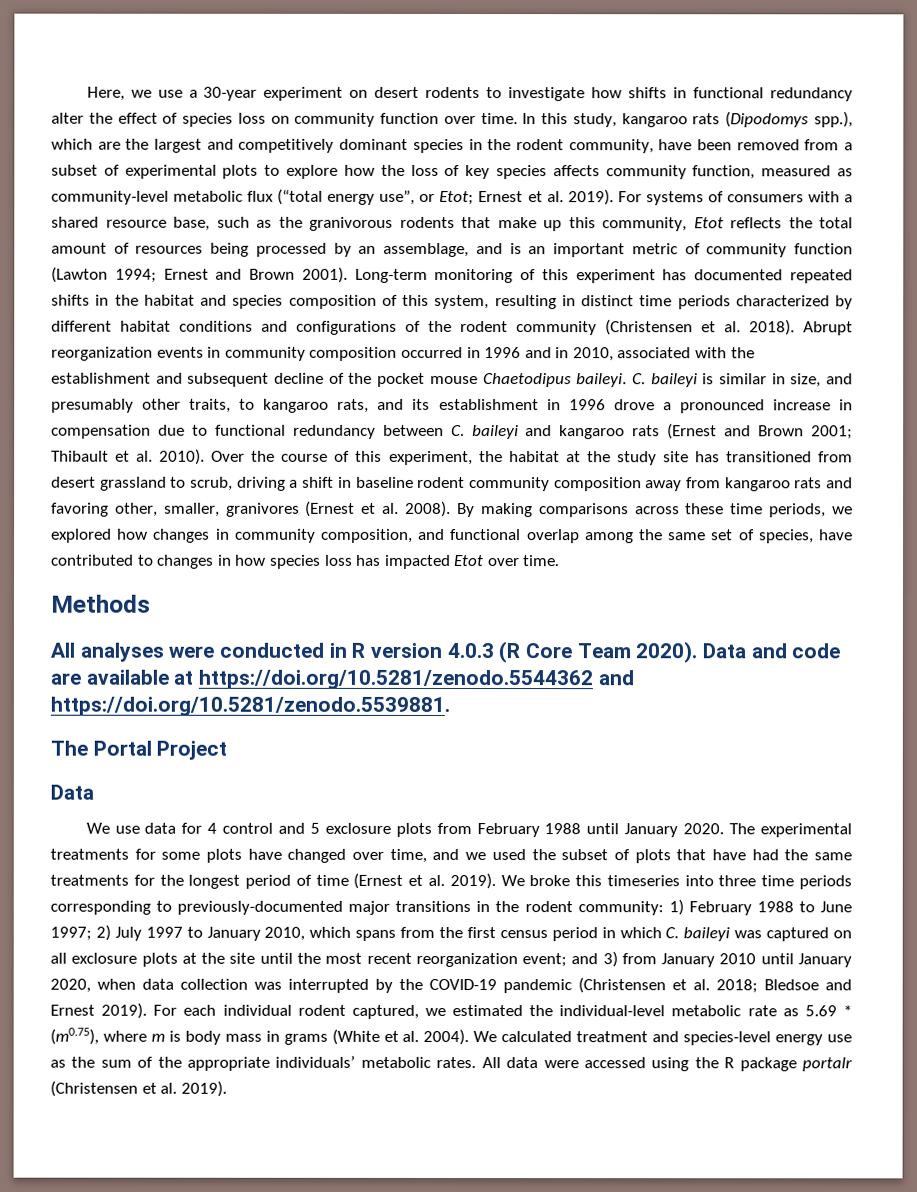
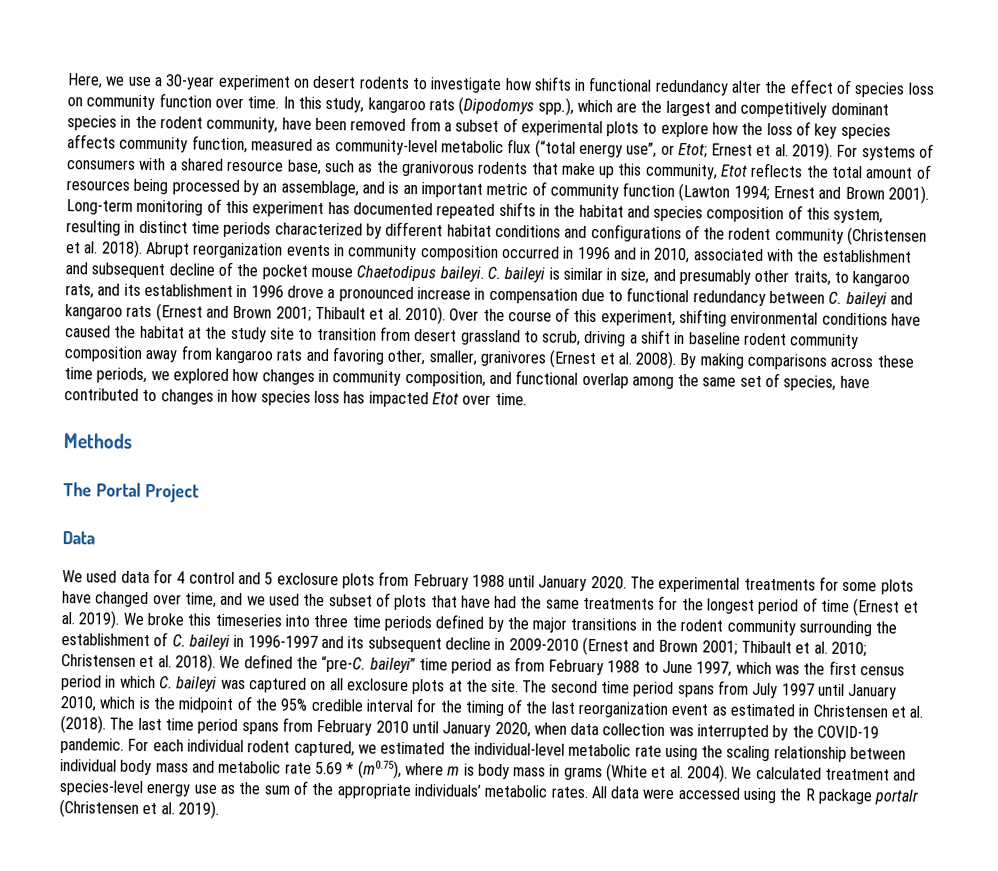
(473, 458) none -> [679,309,922,327] [65,325,111,338] shifting environmental conditions have caused
[694,451,812,463] has transitioned -> [298,327,377,341] to transition
[50,641,841,664] [50,669,634,690] [50,696,450,716] // All analyses were conducted in R version 4.0.3 (R Core Team 2020). Data and code are available at https://doi.org/10.5281/zenodo.5544362 and https://doi.org/10.5281/zenodo.5539881. -> (132, 441) none
[114,825,140,834] use -> [86,570,118,583] used
[50,900,344,915] corresponding to previously-documented -> [435,614,529,633] defined by the
[577,899,853,916] [50,924,436,941] community: 1) February 1988 to June 1997; 2) July 1997 to January 2010, which spans from -> [726,619,898,637] [61,632,868,657] [61,653,801,677] community surrounding the establishment of C. baileyi in 1996-1997 and its subsequent decline in 2009-2010 (Ernest and Brown 2001; Thibault et al. 2010; Christensen et al. 2018). We defined the “pre-C. baileyi” time period as from February 1988 to June 1997, which was
[229,951,716,968] site until the most recent reorganization event; and 3) from January -> [491,679,898,700] [60,696,924,718] [60,715,373,736] site. The second time period spans from July 1997 until January 2010, which is the midpoint of the 95% credible interval for the timing of the last reorganization event as estimated in Christensen et al. (2018). The last time period spans from February
[503,977,852,994] [50,1002,148,1019] pandemic (Christensen et al. 2018; Bledsoe and Ernest 2019). -> [60,738,124,754] pandemic.
[782,1008,799,1017] as -> [664,744,907,762] [60,759,312,776] using the scaling relationship between individual body mass and metabolic rate

